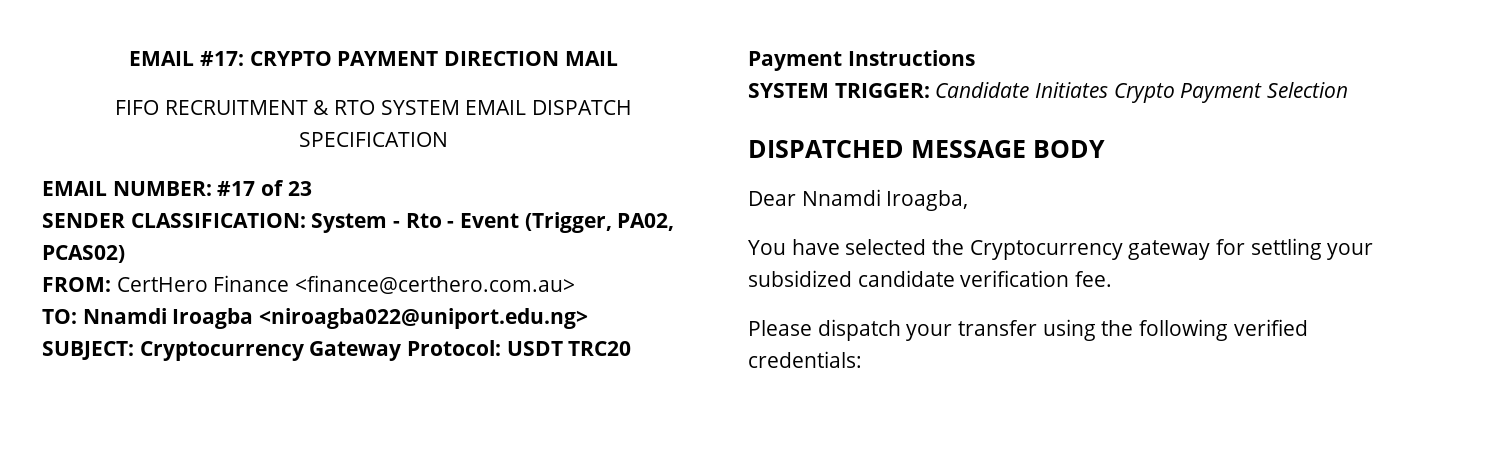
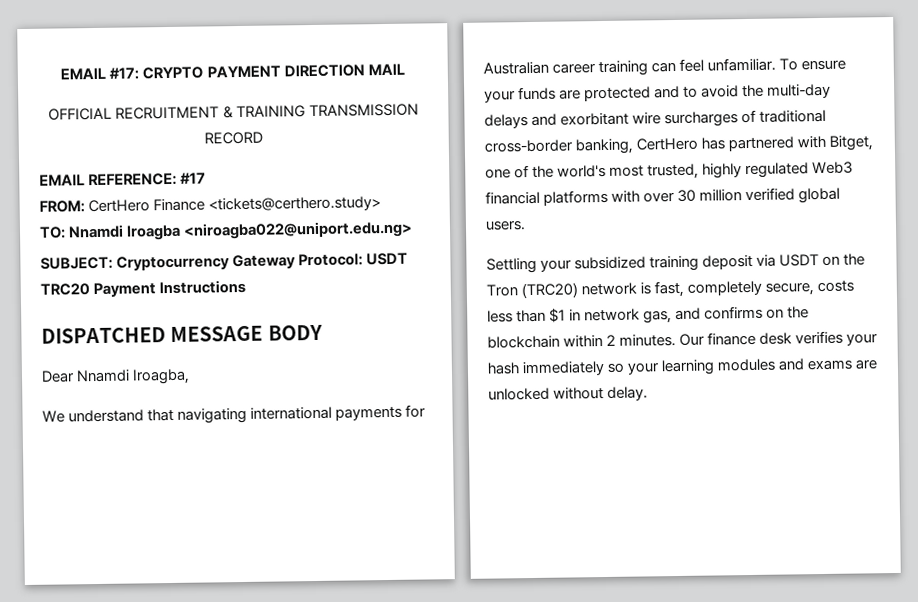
[115,100,160,115] FIFO -> [48,107,113,121] OFFICIAL
[334,100,633,115] [299,132,449,147] [42,181,212,196] RTO SYSTEM EMAIL DISPATCH SPECIFICATION // EMAIL NUMBER: -> [235,103,419,119] [204,131,263,145] [39,172,178,187] TRAINING TRANSMISSION RECORD // EMAIL REFERENCE:
[261,180,312,196] [42,212,675,233] [42,245,125,263] of 23 // SENDER CLASSIFICATION: System - Rto - Event (Trigger, PA02, PCAS02) -> (207, 178) none
[295,275,576,294] <finance@certhero.com.au> -> [208,196,382,213] <tickets@certhero.study>
[748,82,1349,103] // SYSTEM TRIGGER: Candidate Initiates Crypto Payment Selection -> (247, 287) none
[748,238,1374,260] [748,270,1113,287] [748,319,1308,341] [748,351,862,368] You have selected the Cryptocurrency gateway for settling your subsidized candidate verification fee. // Please dispatch your transfer using the following verified credentials: -> [42,404,427,424] [483,57,847,77] [484,83,832,103] [484,109,827,129] [484,135,874,155] [485,161,854,180] [485,187,841,206] [485,220,526,231] [486,253,866,274] [486,280,855,299] [487,305,810,324] [487,330,879,349] [487,358,878,377] [488,386,649,401] We understand that navigating international payments for Australian career training can feel unfamiliar. To ensure your funds are protected and to avoid the multi-day delays and exorbitant wire surcharges of traditional cross-border banking, CertHero has partnered with Bitget, one of the world's most trusted, highly regulated Web3 financial platforms with over 30 million verified global users. // Settling your subsidized training deposit via USDT on the Tron (TRC20) network is fast, completely secure, costs less than $1 in network gas, and confirms on the blockchain within 2 minutes. Our finance desk verifies your hash immediately so your learning modules and exams are unlocked without delay.

